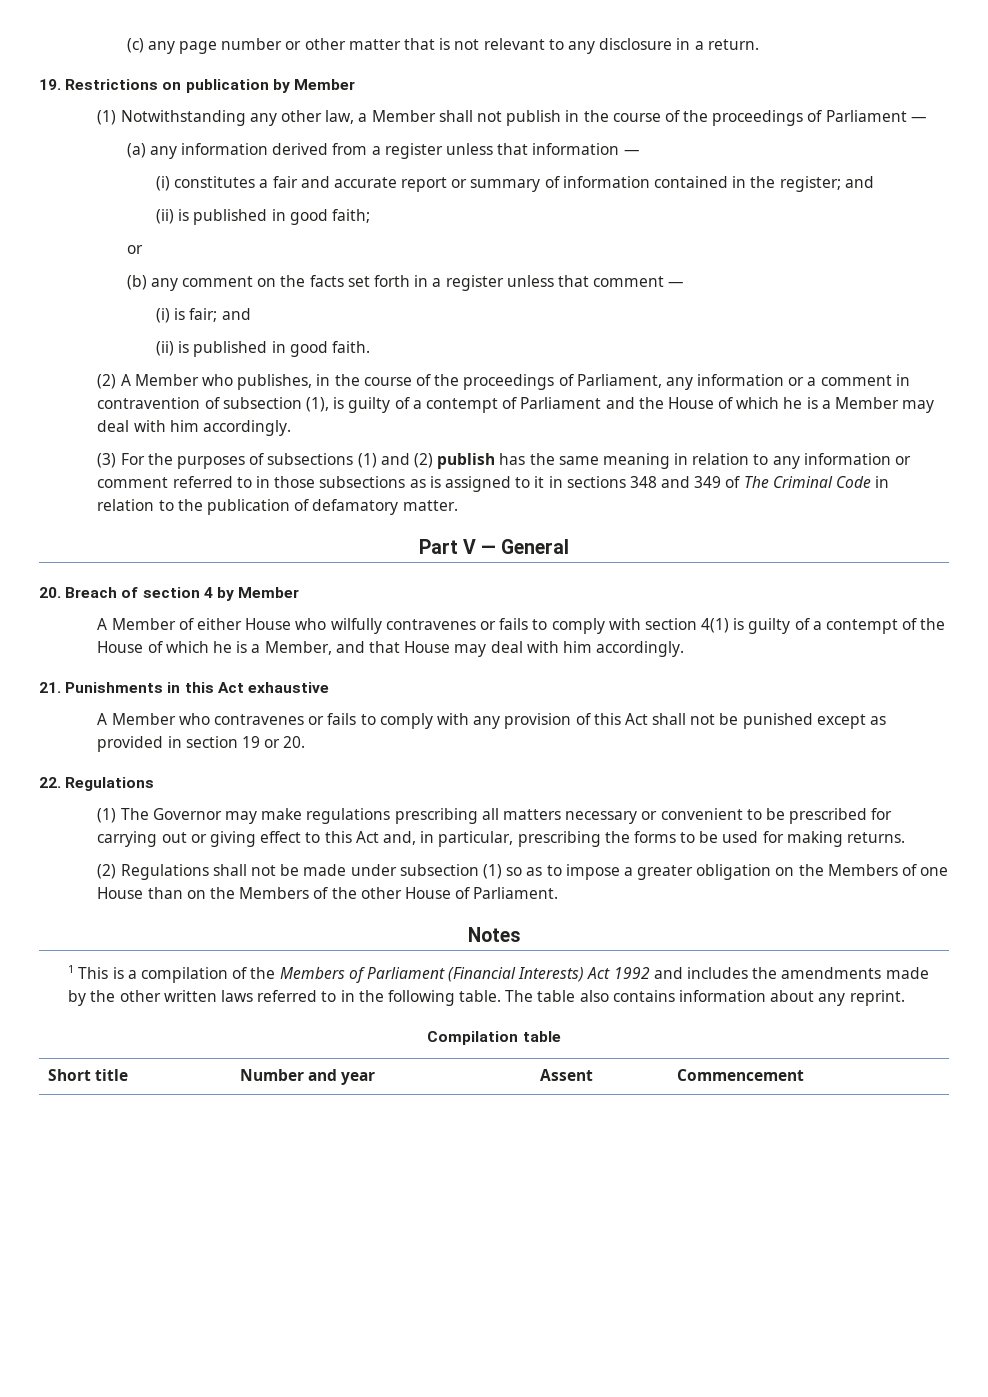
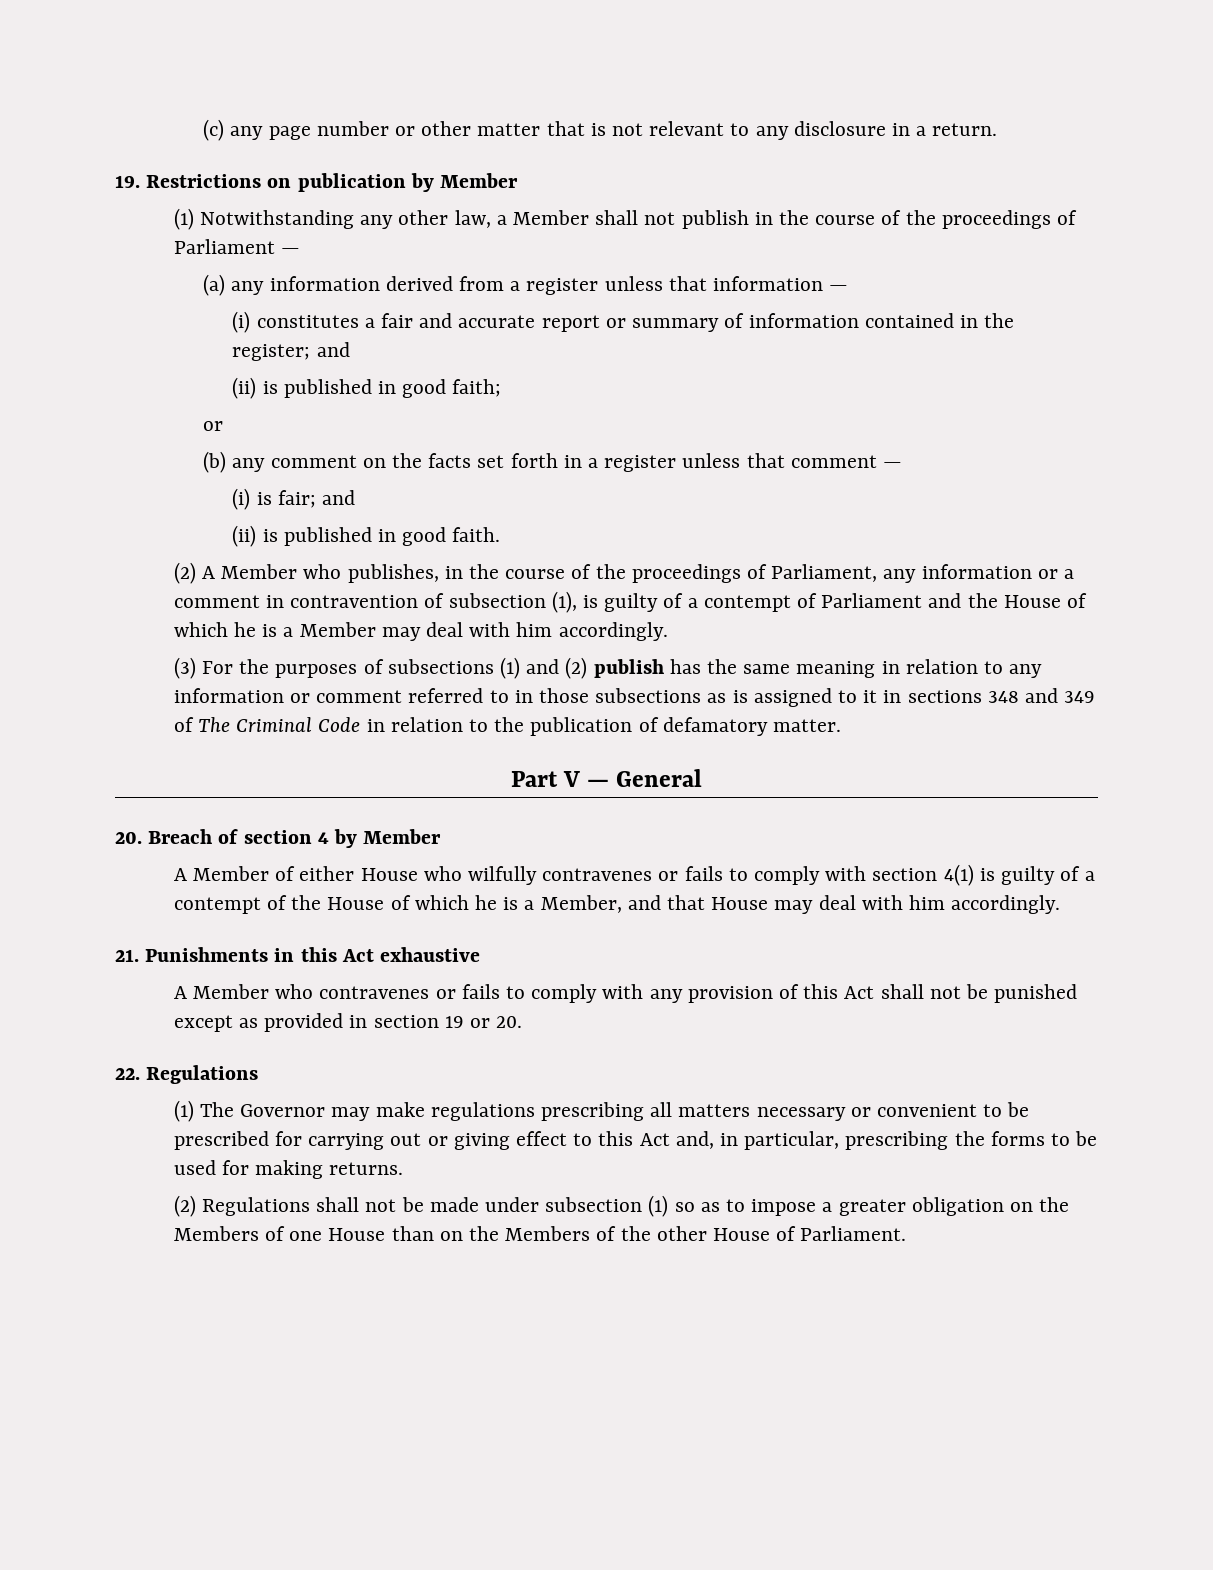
[467,927,521,942] [68,965,929,983] [68,990,905,1006] [427,1031,561,1045] [47,1069,129,1081] [239,1069,376,1085] [539,1069,593,1081] [676,1069,804,1081] // Notes // 1 This is a compilation of the Members of Parliament (Financial Interests) Act 1992 and includes the amendments made by the other written laws referred to in the following table. The table also contains information about any reprint. // Compilation table // Short title | Number and year | Assent | Commencement -> (907, 1233) none

